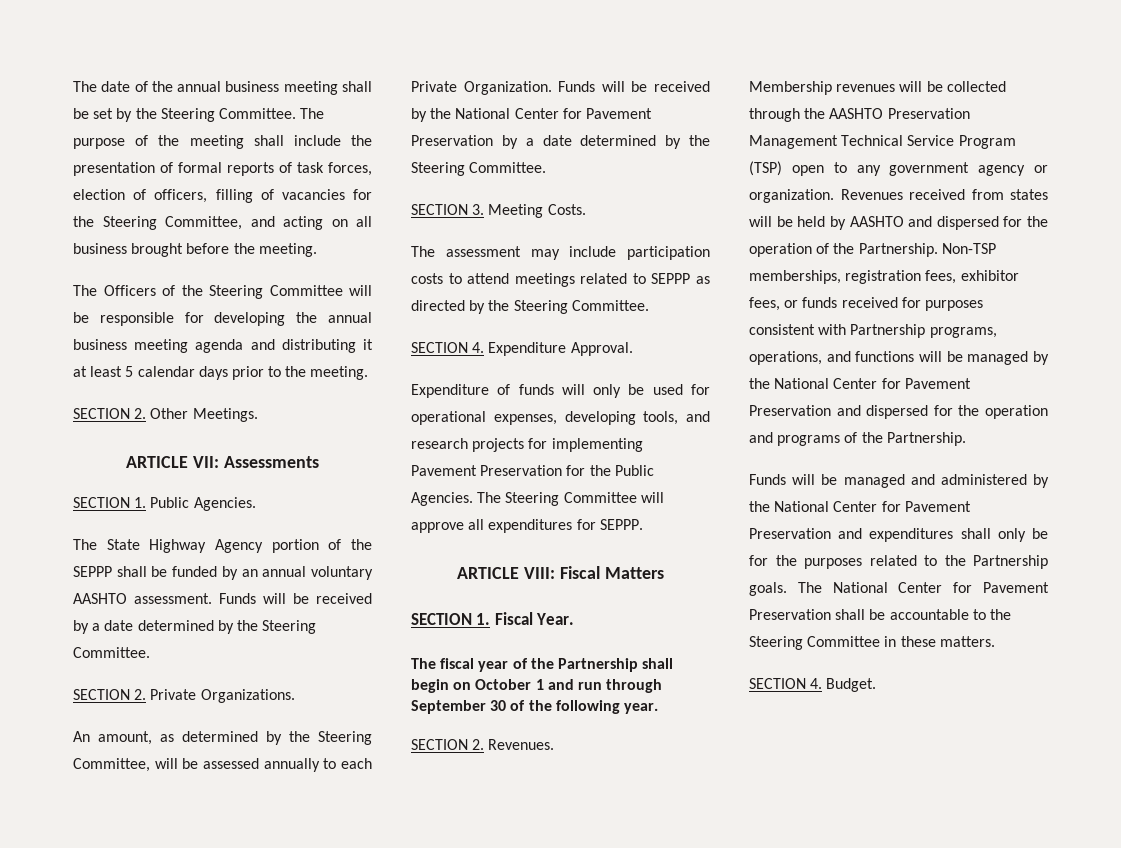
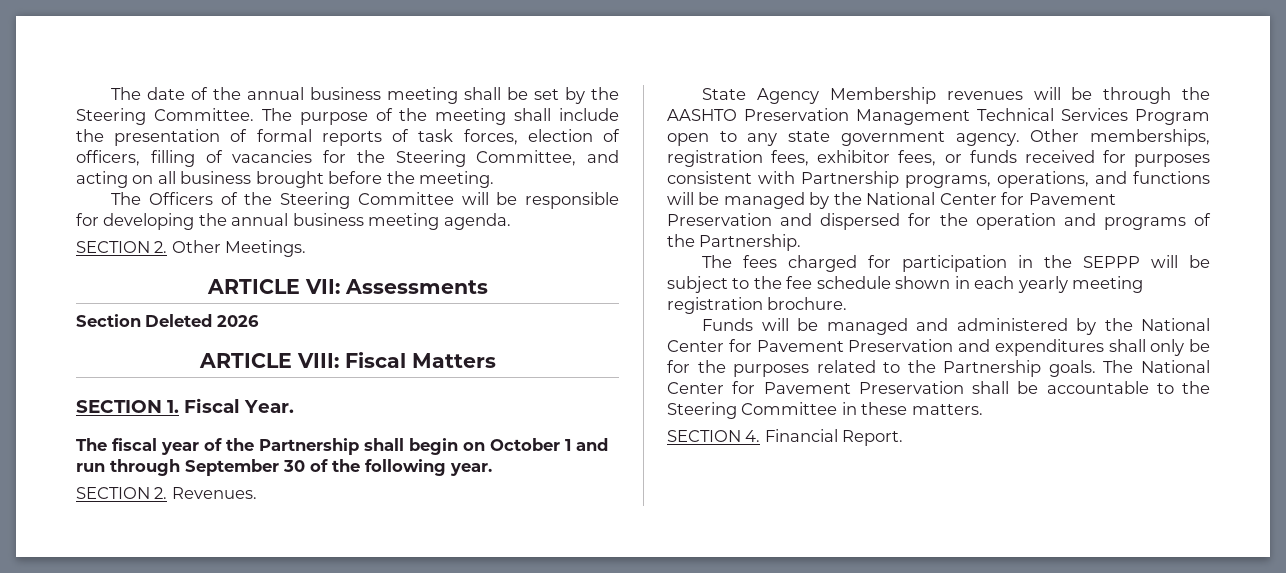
[195,339,373,353] [73,366,369,380] agenda and distributing it at least 5 calendar days prior to the meeting. -> [443,213,511,230] agenda.
[73,497,256,511] [73,539,372,553] [73,566,373,580] [73,593,372,604] [73,620,317,634] [73,647,150,658] [73,689,295,703] [73,731,372,745] [73,758,372,772] [411,81,710,95] [411,108,652,122] [411,135,710,149] [411,162,547,176] [411,204,586,218] [411,246,710,260] [411,273,710,287] [411,300,649,314] [411,342,633,356] [411,384,710,398] [411,411,710,425] [411,438,643,452] [411,465,654,476] [411,492,664,506] [411,519,643,533] SECTION 1. Public Agencies. // The State Highway Agency portion of the SEPPP shall be funded by an annual voluntary AASHTO assessment. Funds will be received by a date determined by the Steering Committee. // SECTION 2. Private Organizations. // An amount, as determined by the Steering Committee, will be assessed annually to each Private Organization. Funds will be received by the National Center for Pavement Preservation by a date determined by the Steering Committee. // SECTION 3. Meeting Costs. // The assessment may include participation costs to attend meetings related to SEPPP as directed by the Steering Committee. // SECTION 4. Expenditure Approval. // Expenditure of funds will only be used for operational expenses, developing tools, and research projects for implementing Pavement Preservation for the Public Agencies. The Steering Committee will approve all expenditures for SEPPP. -> [76,314,259,327] Section Deleted 2026
(555, 744) none -> [702,88,820,104] State Agency
[946,81,1006,92] collected -> (1093, 93) none
[907,135,1016,149] [749,161,1048,176] [749,189,1048,203] [749,216,1048,230] [749,243,996,257] Service Program (TSP) open to any government agency or organization. Revenues received from states will be held by AASHTO and dispersed for the operation of the Partnership. Non-TSP -> [1061,108,1210,125] [667,129,1080,146] Services Program open to any state government agency. Other
(966, 439) none -> [702,255,1210,272] [667,276,1144,293] [667,297,848,314] // The fees charged for participation in the SEPPP will be subject to the fee schedule shown in each yearly meeting registration brochure.
[826,678,877,692] Budget. -> [764,429,904,446] Financial Report.

